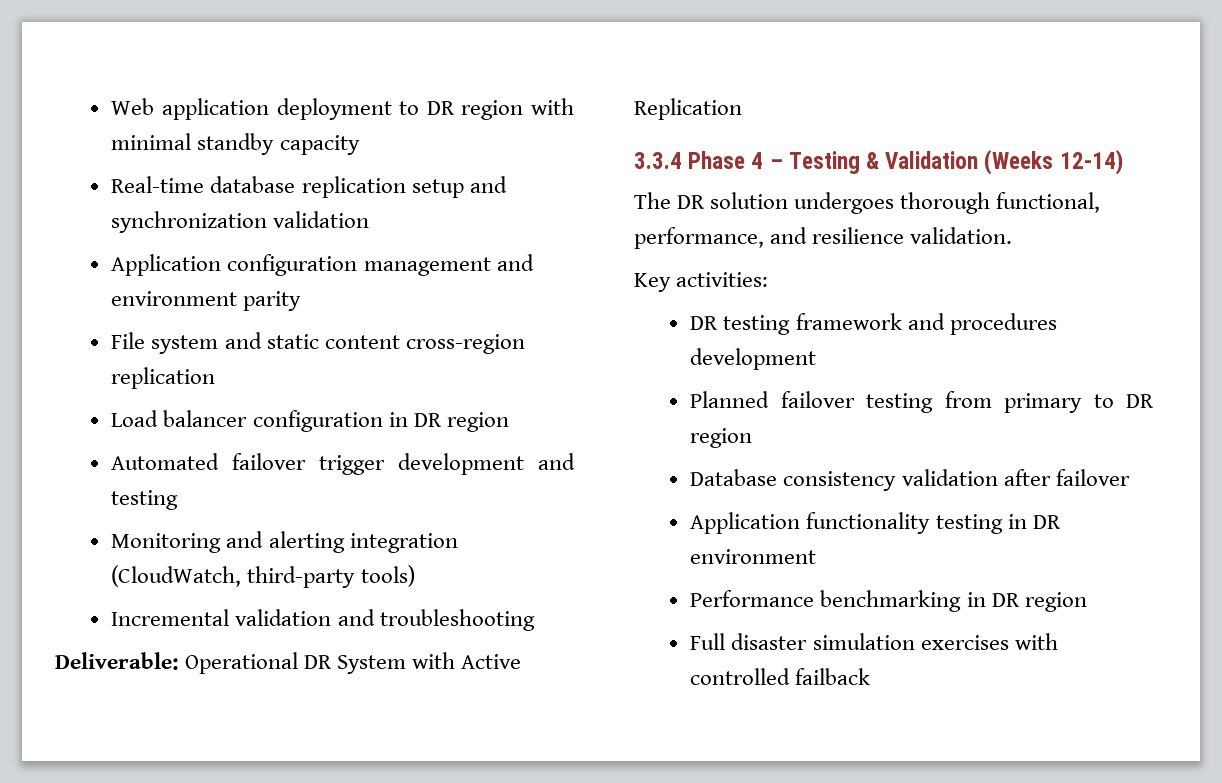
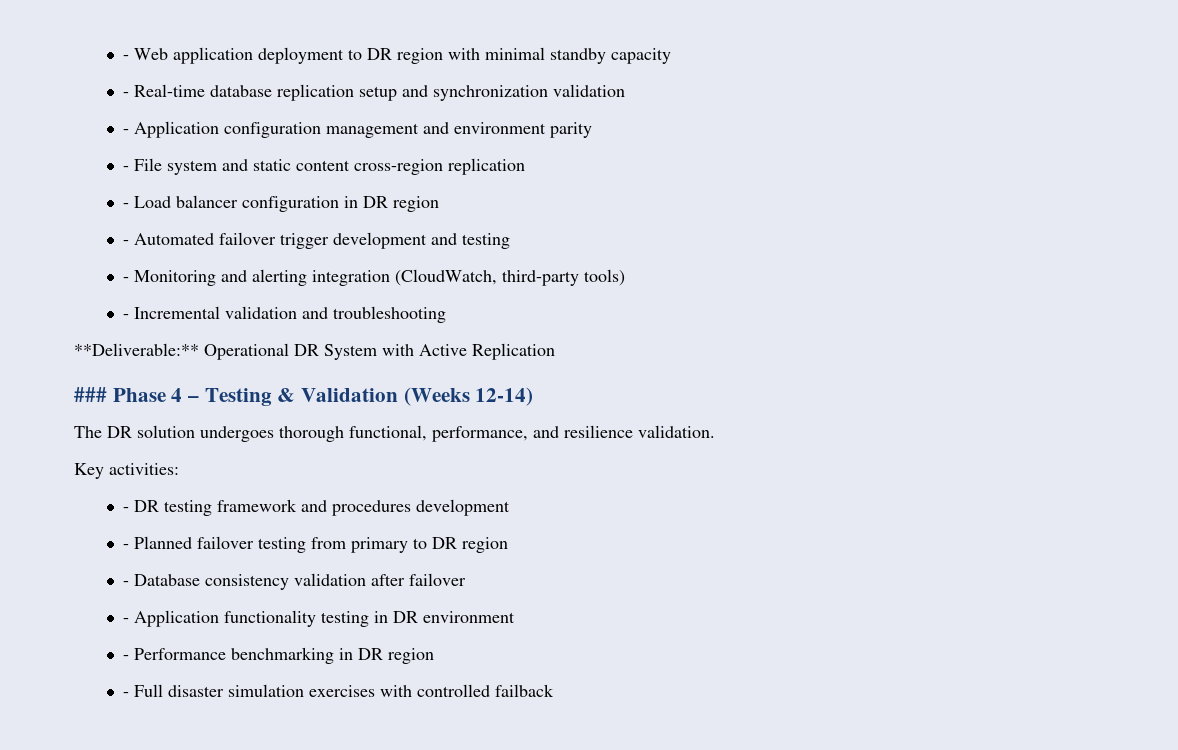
(111, 106) none -> [123,55,130,60] -
(360, 145) none -> [123,92,130,97] -
(370, 219) none -> [123,129,130,134] -
(302, 301) none -> [123,166,130,171] -
(216, 378) none -> [123,203,130,208] -
(509, 422) none -> [123,240,130,245] -
(179, 500) none -> [123,277,130,282] -
(415, 576) none -> [123,314,130,319] -
[55,652,179,670] Deliverable: -> [74,343,199,356] **Deliverable:**
[634,152,682,169] 3.3.4 -> [74,387,107,402] ###
(769, 279) none -> [123,507,130,512] -
(817, 359) none -> [123,544,130,549] -
(753, 438) none -> [123,581,130,586] -
(1130, 477) none -> [123,618,130,623] -
(817, 556) none -> [123,655,130,660] -
(1087, 602) none -> [123,692,130,697] -

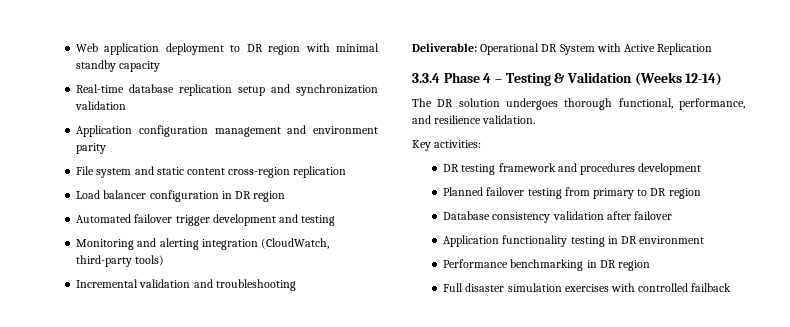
[123,55,130,60] - -> (76, 47) none
[123,92,130,97] - -> (161, 66) none
[123,129,130,134] - -> (127, 105) none
[123,166,130,171] - -> (107, 148) none
[123,203,130,208] - -> (347, 172) none
[123,240,130,245] - -> (286, 196) none
[123,277,130,282] - -> (336, 220) none
[123,314,130,319] - -> (165, 260) none
[74,343,199,356] **Deliverable:** -> [412,43,477,52] Deliverable:
[74,387,107,402] ### -> [412,73,440,83] 3.3.4
[123,507,130,512] - -> (482, 144) none
[123,544,130,549] - -> (702, 169) none
[123,581,130,586] - -> (701, 193) none
[123,618,130,623] - -> (673, 215) none
[123,655,130,660] - -> (705, 240) none
[123,692,130,697] - -> (651, 265) none

